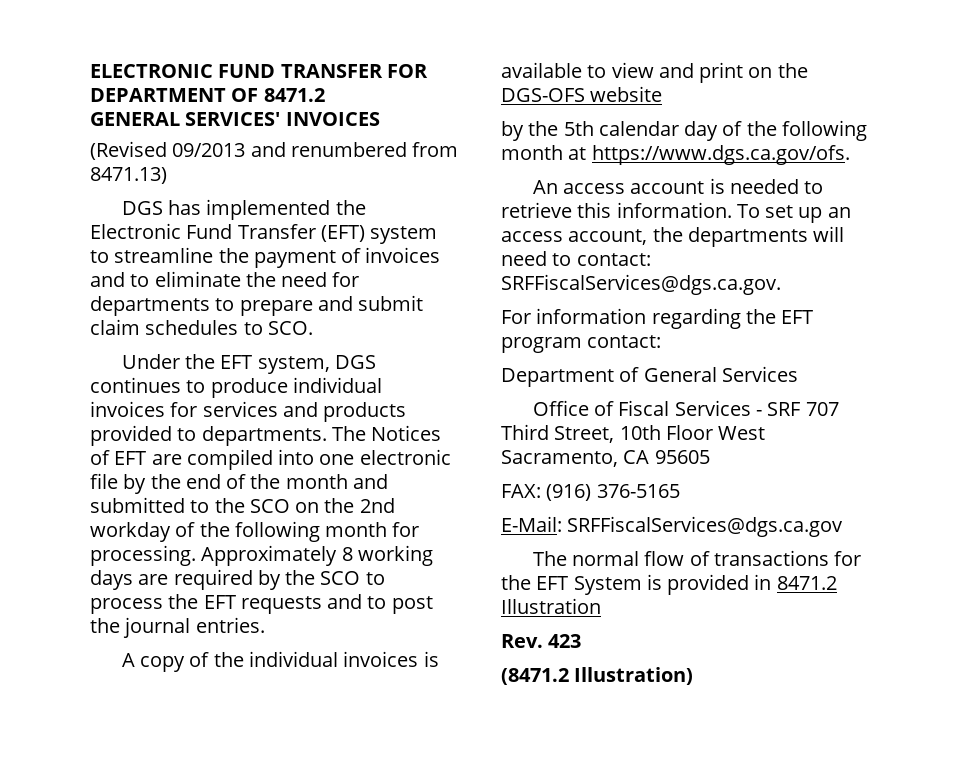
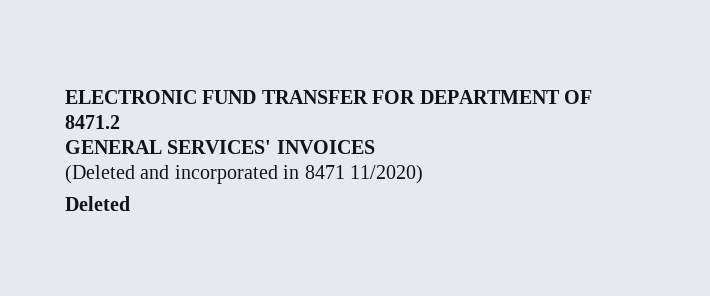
[90,141,459,160] [90,167,167,184] [121,199,366,220] [90,223,438,244] [90,247,441,268] [90,271,360,287] [90,295,424,316] [90,319,313,335] [121,354,376,374] [90,377,382,398] [90,401,407,422] [90,425,442,446] [90,449,451,470] [90,473,388,494] [90,497,395,513] [90,521,420,542] [90,545,433,566] [90,569,385,590] [90,594,433,614] [90,617,265,638] [121,651,439,672] [501,62,808,83] [501,86,663,102] [501,120,867,141] [501,145,850,165] [532,178,824,194] [501,202,851,223] [501,226,845,247] [501,251,651,266] [501,274,781,295] [501,308,814,329] [501,335,662,353] [501,366,798,387] [532,400,839,416] [501,424,766,443] [501,450,710,467] [501,484,680,501] [501,516,844,537] [532,550,862,566] [501,574,837,595] [501,598,601,614] [501,634,582,648] [501,667,694,685] (Revised 09/2013 and renumbered from 8471.13) // DGS has implemented the Electronic Fund Transfer (EFT) system to streamline the payment of invoices and to eliminate the need for departments to prepare and submit claim schedules to SCO. // Under the EFT system, DGS continues to produce individual invoices for services and products provided to departments. The Notices of EFT are compiled into one electronic file by the end of the month and submitted to the SCO on the 2nd workday of the following month for processing. Approximately 8 working days are required by the SCO to process the EFT requests and to post the journal entries. // A copy of the individual invoices is available to view and print on the DGS-OFS website // by the 5th calendar day of the following month at https://www.dgs.ca.gov/ofs. // An access account is needed to retrieve this information. To set up an access account, the departments will need to contact: SRFFiscalServices@dgs.ca.gov. // For information regarding the EFT program contact: // Department of General Services // Office of Fiscal Services - SRF 707 Third Street, 10th Floor West Sacramento, CA 95605 // FAX: (916) 376-5165 // E-Mail: SRFFiscalServices@dgs.ca.gov // The normal flow of transactions for the EFT System is provided in 8471.2 Illustration // Rev. 423 // (8471.2 Illustration) -> [65,165,423,184] [65,196,130,211] (Deleted and incorporated in 8471 11/2020) // Deleted

